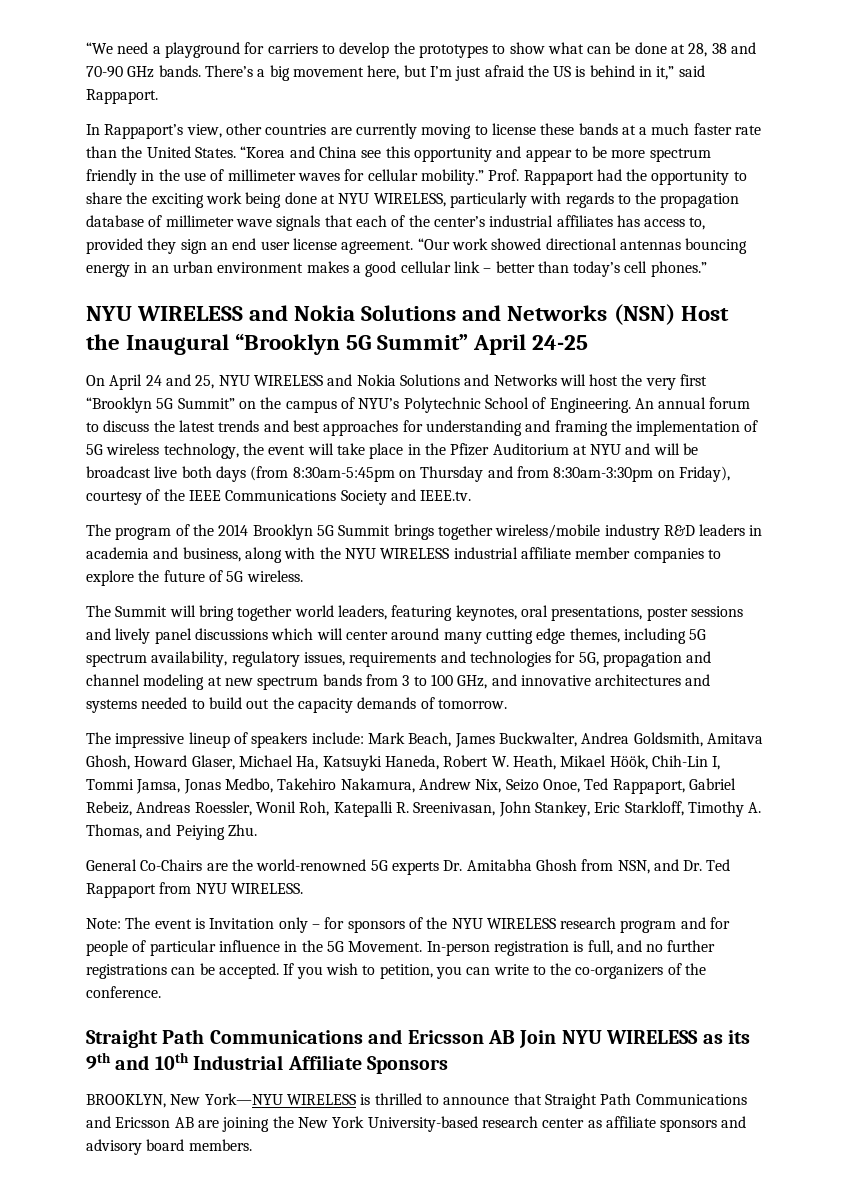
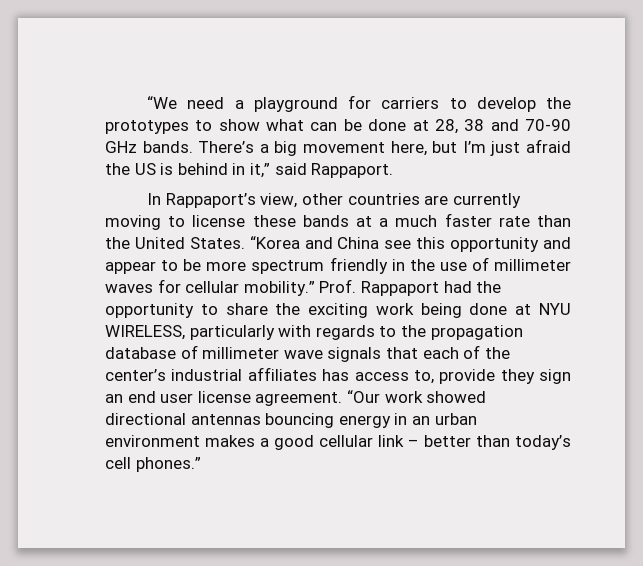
[86,238,143,254] provided -> [439,369,496,384] provide
[86,304,729,325] [86,333,589,355] [86,374,708,390] [86,397,751,413] [86,420,759,436] [86,443,699,459] [86,466,730,482] [86,489,472,505] [86,524,763,540] [86,547,721,563] [86,570,303,586] [86,605,743,621] [86,628,707,644] [86,651,712,667] [86,674,711,690] [86,697,507,713] [86,732,763,748] [86,755,721,771] [86,778,736,794] [86,801,762,817] [86,824,257,840] [86,859,731,875] [86,882,303,898] [86,917,731,933] [86,940,716,956] [86,963,707,979] [86,986,161,998] [86,1029,750,1048] [86,1052,448,1074] [86,1093,747,1109] [86,1116,747,1132] [86,1139,252,1155] // NYU WIRELESS and Nokia Solutions and Networks (NSN) Host the Inaugural “Brooklyn 5G Summit” April 24-25 // On April 24 and 25, NYU WIRELESS and Nokia Solutions and Networks will host the very first “Brooklyn 5G Summit” on the campus of NYU’s Polytechnic School of Engineering. An annual forum to discuss the latest trends and best approaches for understanding and framing the implementation of 5G wireless technology, the event will take place in the Pfizer Auditorium at NYU and will be broadcast live both days (from 8:30am-5:45pm on Thursday and from 8:30am-3:30pm on Friday), courtesy of the IEEE Communications Society and IEEE.tv. // The program of the 2014 Brooklyn 5G Summit brings together wireless/mobile industry R&D leaders in academia and business, along with the NYU WIRELESS industrial affiliate member companies to explore the future of 5G wireless. // The Summit will bring together world leaders, featuring keynotes, oral presentations, poster sessions and lively panel discussions which will center around many cutting edge themes, including 5G spectrum availability, regulatory issues, requirements and technologies for 5G, propagation and channel modeling at new spectrum bands from 3 to 100 GHz, and innovative architectures and systems needed to build out the capacity demands of tomorrow. // The impressive lineup of speakers include: Mark Beach, James Buckwalter, Andrea Goldsmith, Amitava Ghosh, Howard Glaser, Michael Ha, Katsuyki Haneda, Robert W. Heath, Mikael Höök, Chih-Lin I, Tommi Jamsa, Jonas Medbo, Takehiro Nakamura, Andrew Nix, Seizo Onoe, Ted Rappaport, Gabriel Rebeiz, Andreas Roessler, Wonil Roh, Katepalli R. Sreenivasan, John Stankey, Eric Starkloff, Timothy A. Thomas, and Peiying Zhu. // General Co-Chairs are the world-renowned 5G experts Dr. Amitabha Ghosh from NSN, and Dr. Ted Rappaport from NYU WIRELESS. // Note: The event is Invitation only – for sponsors of the NYU WIRELESS research program and for people of particular influence in the 5G Movement. In-person registration is full, and no further registrations can be accepted. If you wish to petition, you can write to the co-organizers of the conference. // Straight Path Communications and Ericsson AB Join NYU WIRELESS as its 9th and 10th Industrial Affiliate Sponsors // BROOKLYN, New York—NYU WIRELESS is thrilled to announce that Straight Path Communications and Ericsson AB are joining the New York University-based research center as affiliate sponsors and advisory board members. -> (201, 464) none

